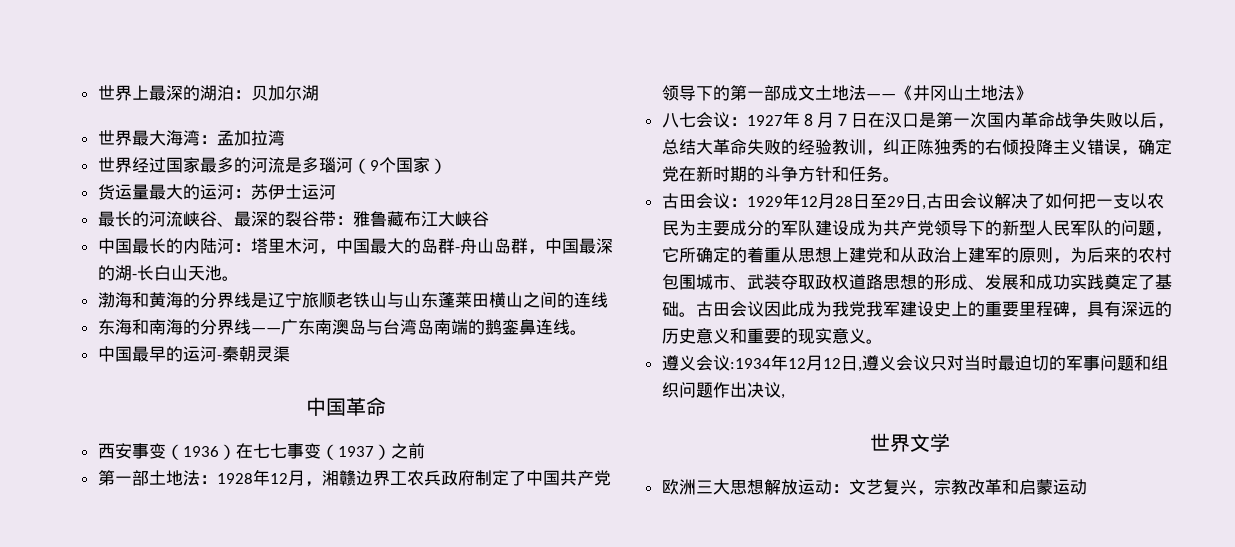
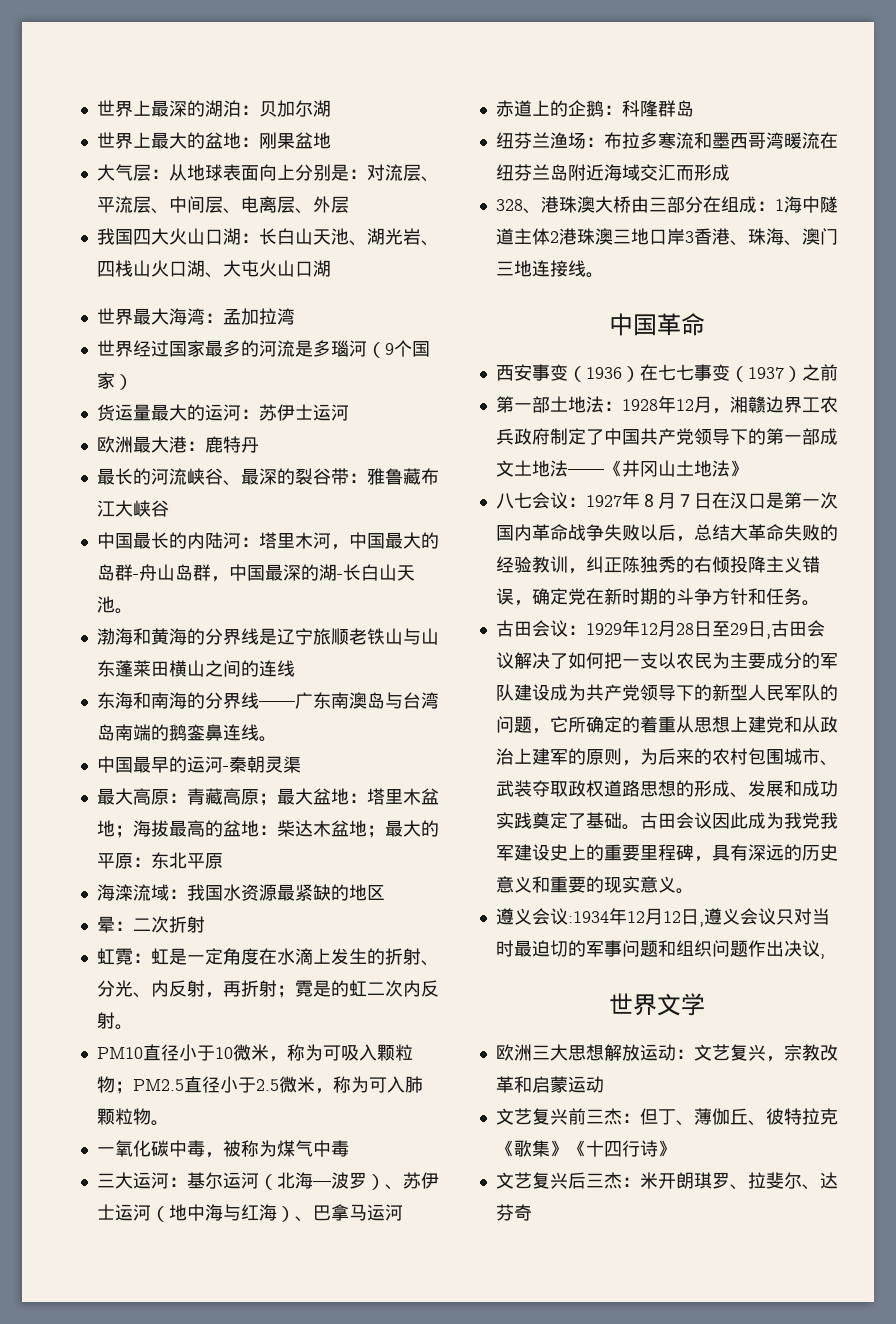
(319, 93) none -> [96,132,331,149] [96,164,439,182] [96,196,349,214] [96,228,439,246] [96,260,331,278] // 世界上最大的盆地：刚果盆地 // 大气层：从地球表面向上分别是：对流层、平流层、中间层、电离层、外层 // 我国四大火山口湖：长白山天池、湖光岩、四栈山火口湖、大屯火山口湖
(336, 192) none -> [96,436,259,453] // 欧洲最大港：鹿特丹
(290, 354) none -> [96,788,439,806] [96,820,439,838] [96,852,223,869] [96,884,385,901] [96,916,205,933] [96,948,439,966] [96,980,439,998] [96,1012,133,1030] [96,1044,413,1062] [96,1076,423,1094] [96,1108,169,1126] [96,1140,349,1158] [96,1172,439,1190] [96,1204,403,1222] [495,100,694,117] [495,132,838,149] [495,164,730,181] [495,196,838,214] [495,228,838,246] [495,260,604,278] // 最大高原：青藏高原；最大盆地：塔里木盆地；海拔最高的盆地：柴达木盆地；最大的平原：东北平原 // 海滦流域：我国水资源最紧缺的地区 // 晕：二次折射 // 虹霓：虹是一定角度在水滴上发生的折射、分光、内反射，再折射；霓是的虹二次内反射。 // PM10直径小于10微米，称为可吸入颗粒物；PM2.5直径小于2.5微米，称为可入肺颗粒物。 // 一氧化碳中毒，被称为煤气中毒 // 三大运河：基尔运河（北海—波罗）、苏伊士运河（地中海与红海）、巴拿马运河 // 赤道上的企鹅：科隆群岛 // 纽芬兰渔场：布拉多寒流和墨西哥湾暖流在纽芬兰岛附近海域交汇而形成 // 328、港珠澳大桥由三部分在组成：1海中隧道主体2港珠澳三地口岸3香港、珠海、澳门三地连接线。
(1087, 487) none -> [495,1108,838,1126] [495,1140,676,1157] [495,1172,838,1190] [495,1204,532,1221] // 文艺复兴前三杰：但丁、薄伽丘、彼特拉克《歌集》《十四行诗》 // 文艺复兴后三杰：米开朗琪罗、拉斐尔、达芬奇

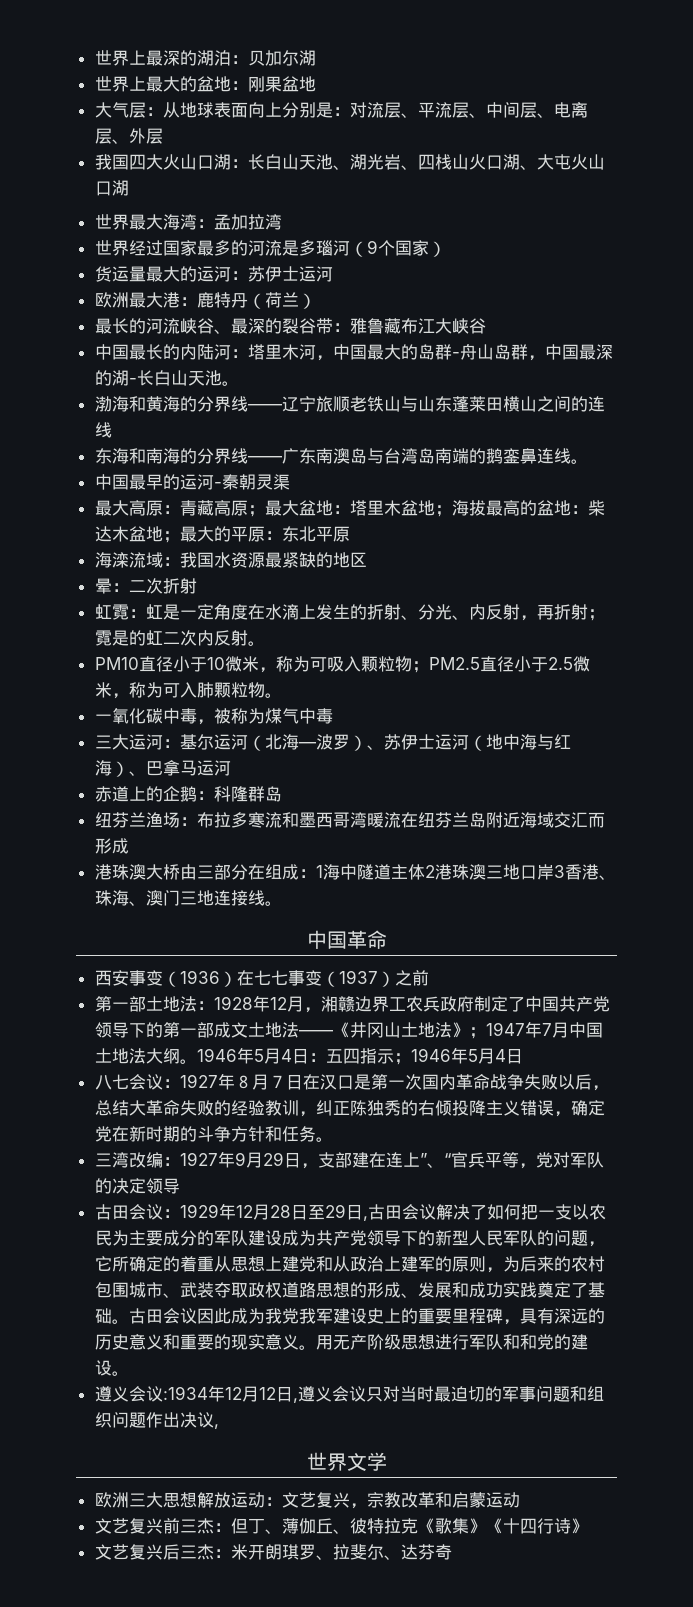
(259, 445) none -> [247,292,316,309] （荷兰）
[258,628,277,645] 是 -> [247,404,282,410] ——
[495,199,541,214] 328、 -> (129, 846) none
(748, 468) none -> [468,1021,603,1039] [94,1047,523,1065] ；1947年7月中国土地法大纲。1946年5月4日：五四指示；1946年5月4日
(820, 603) none -> [94,1151,604,1169] [94,1178,180,1194] // 三湾改编：1927年9月29日，支部建在连上”、“官兵平等，党对军队的决定领导
(694, 891) none -> [315,1334,588,1350] [94,1360,129,1376] 用无产阶级思想进行军队和和党的建设。

